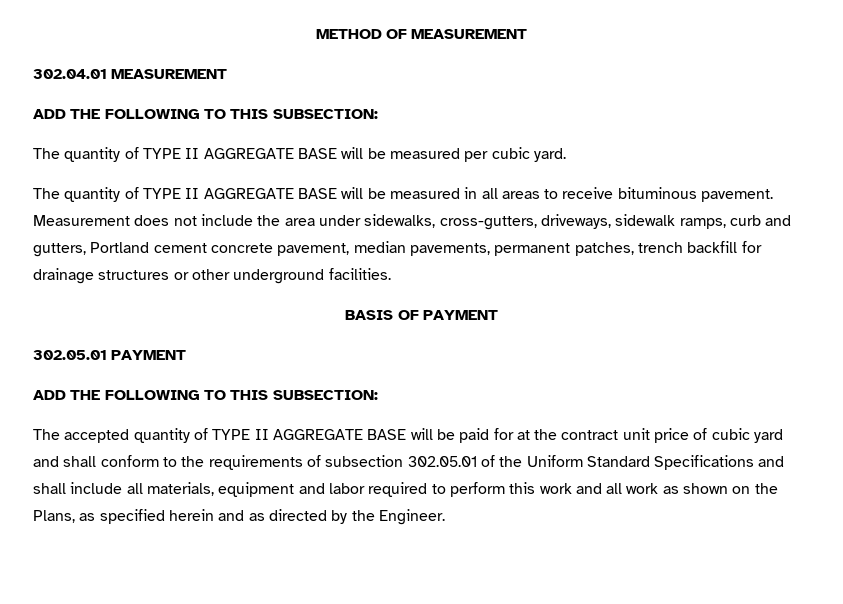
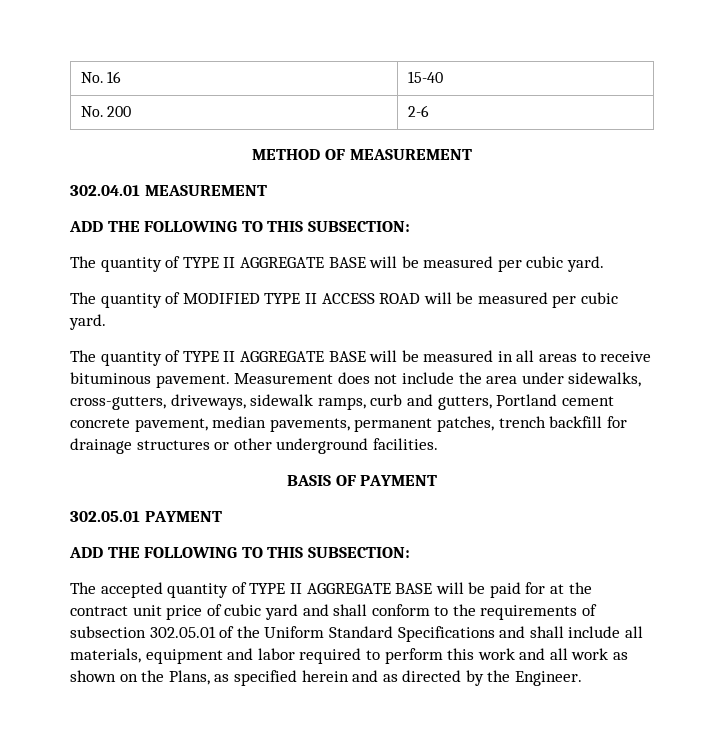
(315, 34) none -> [80,71,122,83] [407,71,443,83] [80,106,132,117] [407,105,429,117] No. 16 | 15-40 // No. 200 | 2-6 //
(566, 155) none -> [70,292,619,308] [69,314,106,330] // The quantity of MODIFIED TYPE II ACCESS ROAD will be measured per cubic yard.

